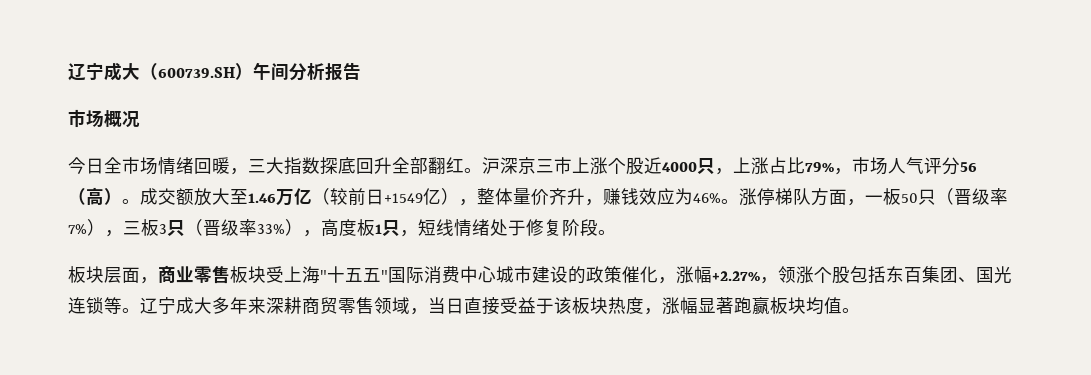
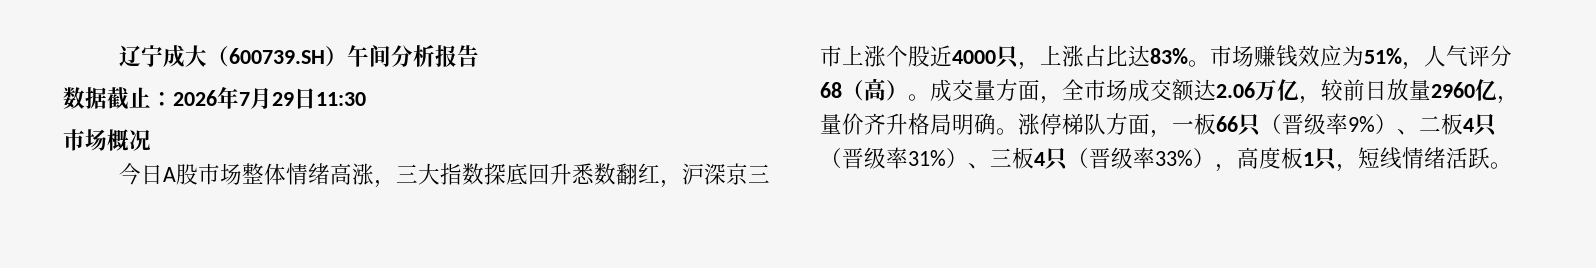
[68,109,140,128] [68,157,230,175] 市场概况 // 今日全市场情绪回暖 -> [63,86,366,110] [63,129,151,151] [118,163,374,185] 数据截止：2026年7月29日11:30 // 市场概况 // 今日A股市场整体情绪高涨
[392,157,482,174] 全部翻红。 -> [571,163,682,188] 悉数翻红，
[805,157,888,175] 79%，市场 -> [1128,45,1424,70] 达83%。市场赚钱效应为51%，
[960,162,977,172] 56 -> [820,82,842,98] 68
[176,188,721,206] 额放大至1.46万亿（较前日+1549亿），整体量价齐升，赚钱效应为46% -> [974,79,1519,104] [820,113,996,135] 量方面，全市场成交额达2.06万亿，较前日放量2960亿，量价齐升格局明确
[901,188,1008,205] [68,219,167,237] 50只（晋级率7%），三板3 -> [1216,113,1497,136] [820,147,1045,169] 66只（晋级率9%）、二板4只（晋级率31%）、三板4
[490,219,616,236] [68,265,1012,284] [68,296,842,315] 处于修复阶段。 // 板块层面，商业零售板块受上海"十五五"国际消费中心城市建设的政策催化，涨幅+2.27%，领涨个股包括东百集团、国光连锁等。辽宁成大多年来深耕商贸零售领域，当日直接受益于该板块热度，涨幅显著跑赢板块均值 -> [1446,147,1490,169] 活跃

